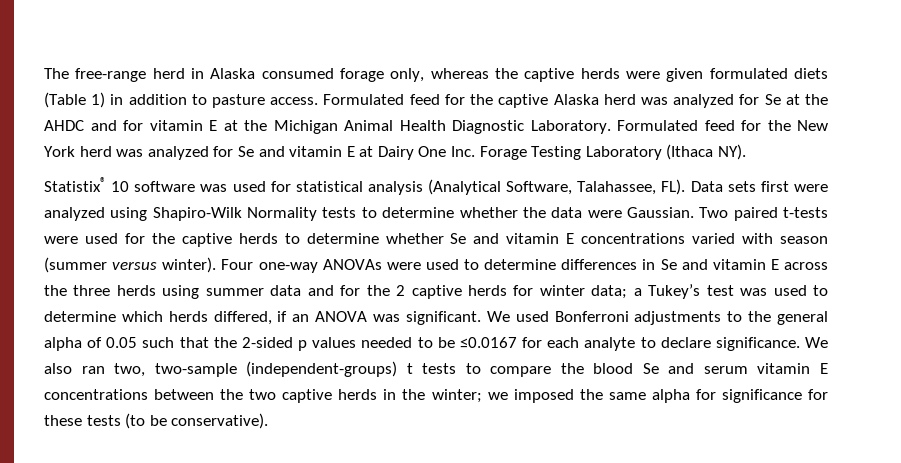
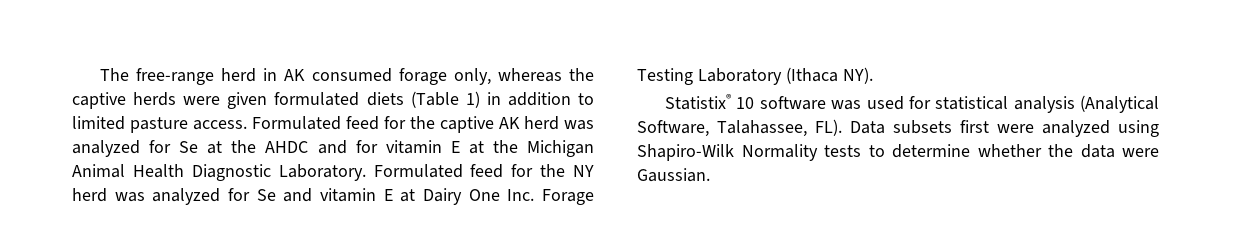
[210,68,256,79] Alaska -> [284,69,306,81] AK
(207, 99) none -> [72,116,125,130] limited
[553,94,599,105] Alaska -> [499,117,520,129] AK
[797,120,828,131] [44,146,75,157] New York -> [573,165,594,177] NY
[727,181,756,192] sets -> [893,120,952,134] subsets
[699,207,828,221] [44,233,828,247] [44,257,828,273] [44,284,829,299] [44,311,829,325] [44,337,828,351] [44,361,828,377] [44,389,828,403] [44,413,269,429] Two paired t-tests were used for the captive herds to determine whether Se and vitamin E concentrations varied with season (summer versus winter). Four one-way ANOVAs were used to determine differences in Se and vitamin E across the three herds using summer data and for the 2 captive herds for winter data; a Tukey’s test was used to determine which herds differed, if an ANOVA was significant. We used Bonferroni adjustments to the general alpha of 0.05 such that the 2-sided p values needed to be ≤0.0167 for each analyte to declare significance. We also ran two, two-sample (independent-groups) t tests to compare the blood Se and serum vitamin E concentrations between the two captive herds in the winter; we imposed the same alpha for significance for these tests (to be conservative). -> (710, 175) none

